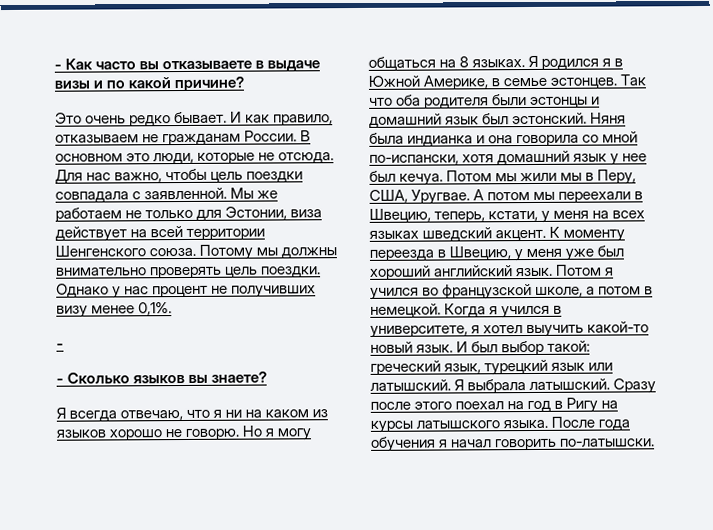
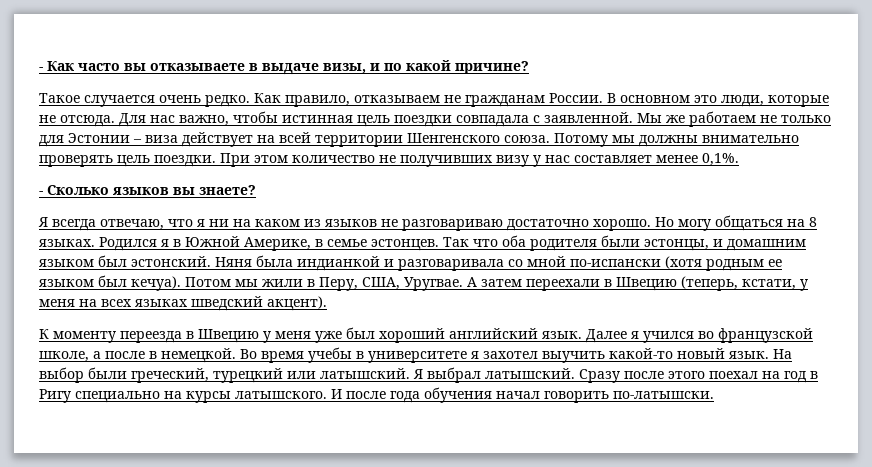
[54,80,90,89] визы -> [323,63,366,74] визы,
[55,111,271,127] Это очень редко бывает. И как -> [39,93,281,107] Такое случается очень редко. Как
(208, 174) none -> [282,115,353,123] истинная
[225,206,288,220] Эстонии, -> [68,133,142,143] Эстонии –
[56,283,317,299] [56,305,88,318] Однако у нас процент не получивших визу -> [220,153,652,167] При этом количество не получивших визу у нас составляет
[56,378,64,384] // - -> (43, 193) none
[109,425,275,441] хорошо не говорю. Но я -> [381,217,674,231] не разговариваю достаточно хорошо. Но
[528,55,600,70] Я родился -> [99,237,157,251] Родился
[530,96,601,108] [369,112,627,128] [369,131,639,147] [369,150,648,166] [369,170,444,186] эстонцы и домашний язык был эстонский. Няня была индианка и она говорила со мной по-испански, хотя домашний язык у нее был кечуа. -> [644,239,806,251] [39,255,782,271] [39,275,181,291] эстонцы, и домашним языком был эстонский. Няня была индианкой и разговаривала со мной по-испански (хотя родным ее языком был кечуа).
[560,172,583,181] мы -> (303, 283) none
[487,191,644,203] [369,208,486,223] потом мы переехали в Швецию, теперь, -> [481,276,738,291] затем переехали в Швецию (теперь,
[495,229,547,242] акцент. -> [267,296,327,311] акцент). //
[449,246,512,261] Швецию, -> [198,329,259,343] Швецию
[556,264,603,276] Потом -> [586,329,627,343] Далее
[598,286,642,295] потом -> [105,351,145,359] после
[444,303,563,319] [370,321,650,338] [370,340,591,356] [370,359,586,376] Когда я учился в университете, я хотел выучить какой-то новый язык. И был выбор такой: греческий язык, турецкий язык -> [240,347,792,363] [39,367,283,383] Во время учебы в университете я захотел выучить какой-то новый язык. На выбор были греческий, турецкий
[467,379,527,394] выбрала -> [427,367,481,383] выбрал
(599, 405) none -> [75,391,160,403] специально
[416,416,596,429] латышского языка. После -> [235,389,386,399] латышского. И после
[439,439,449,448] я -> (492, 395) none

